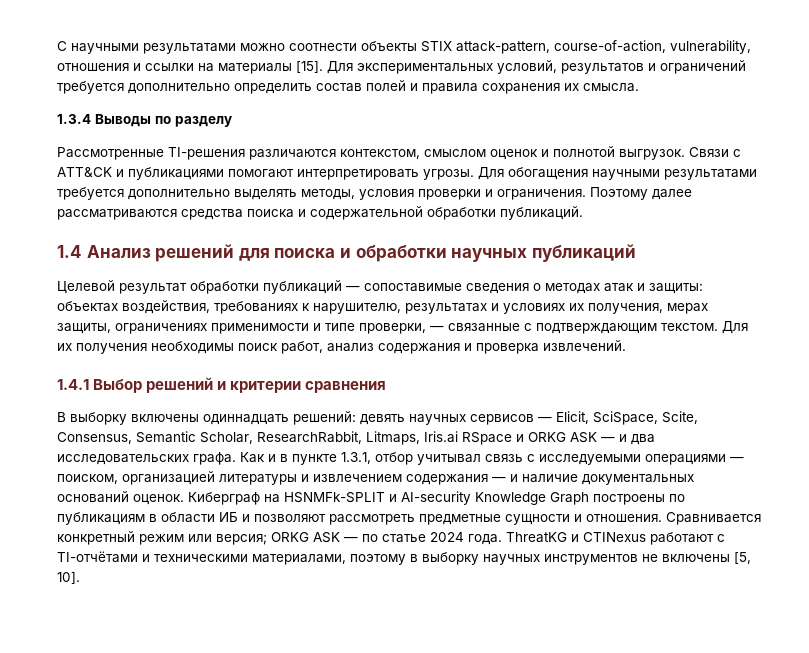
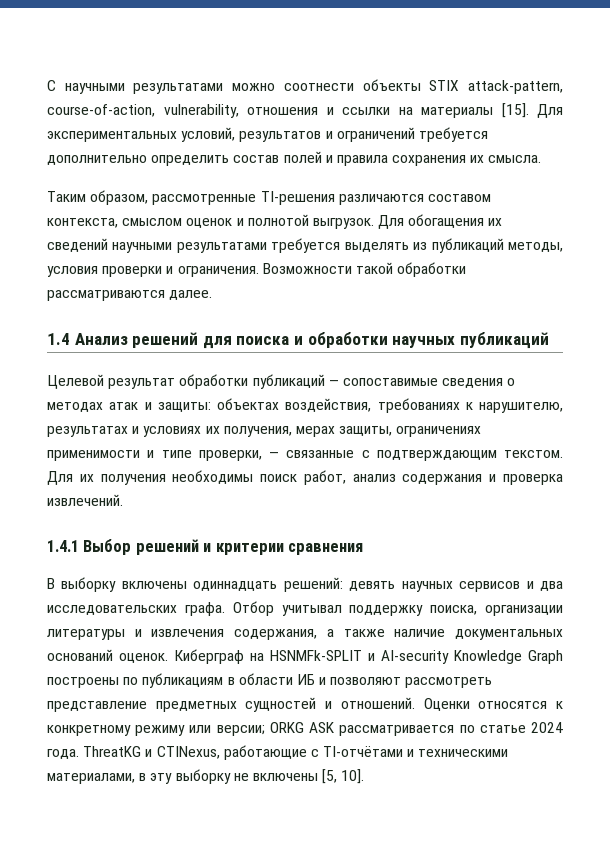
[57,114,232,127] [57,147,420,160] 1.3.4 Выводы по разделу // Рассмотренные TI-решения различаются контекстом, -> [47,190,491,205] [47,218,118,228] Таким образом, рассмотренные TI-решения различаются составом контекста,
[689,147,741,157] [57,167,757,180] [57,187,297,200] Связи с ATT&CK и публикациями помогают интерпретировать угрозы. Для обогащения научными результатами требуется дополнительно выделять -> [378,214,503,229] [47,238,504,253] Для обогащения их сведений научными результатами требуется выделять из публикаций
[590,187,692,200] [57,206,583,220] Поэтому далее рассматриваются средства поиска и содержательной обработки публикаций. -> [262,262,467,277] [47,290,213,301] Возможности такой обработки рассматриваются далее.
[538,411,698,425] [57,431,655,445] [57,452,744,465] [57,471,518,485] — Elicit, SciSpace, Scite, Consensus, Semantic Scholar, ResearchRabbit, Litmaps, Iris.ai RSpace и ORKG ASK — и два исследовательских графа. Как и в пункте 1.3.1, отбор учитывал связь с исследуемыми операциями — поиском, организацией литературы и извлечением содержания — и -> [526,581,563,591] [47,601,563,616] [47,629,385,640] и два исследовательских графа. Отбор учитывал поддержку поиска, организации литературы и извлечения содержания, а также
[419,512,761,525] [57,531,358,545] предметные сущности и отношения. Сравнивается конкретный режим или версия; ORKG ASK — -> [47,697,563,712] [47,722,455,736] представление предметных сущностей и отношений. Оценки относятся к конкретному режиму или версии; ORKG ASK рассматривается
[583,532,714,545] CTINexus работают -> [156,745,307,760] CTINexus, работающие
[350,552,638,565] поэтому в выборку научных инструментов -> [139,769,231,784] в эту выборку

